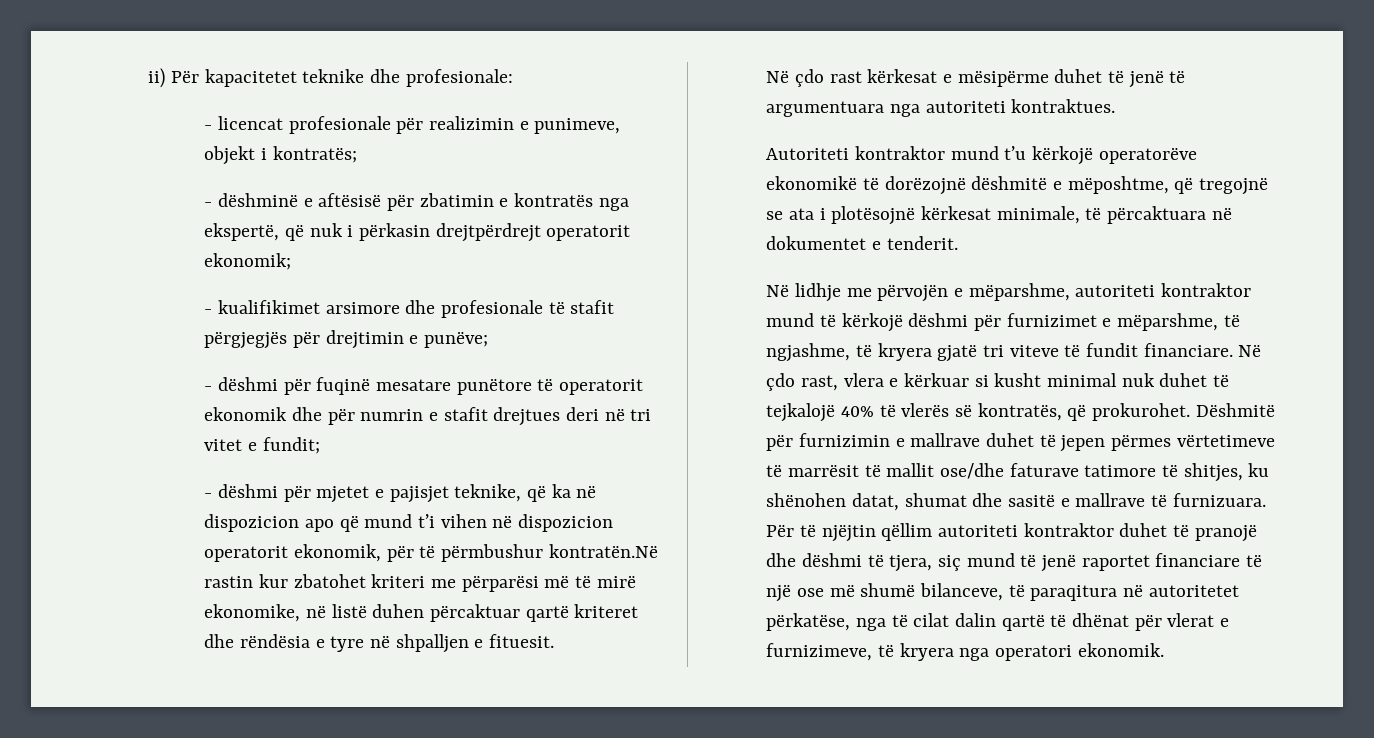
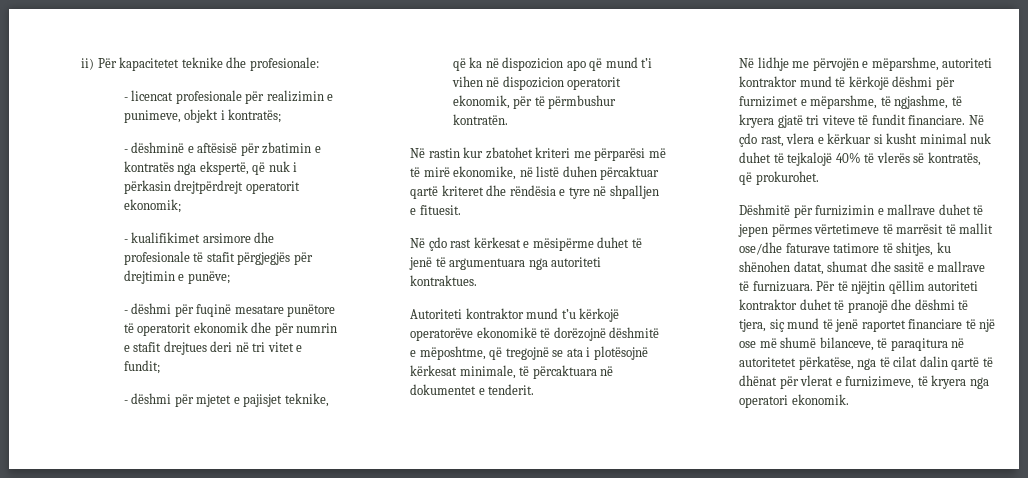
[548,544,658,558] kontratën.Në -> [452,114,508,125] [410,148,426,158] kontratën. // Në
(1190, 412) none -> (819, 178) //

